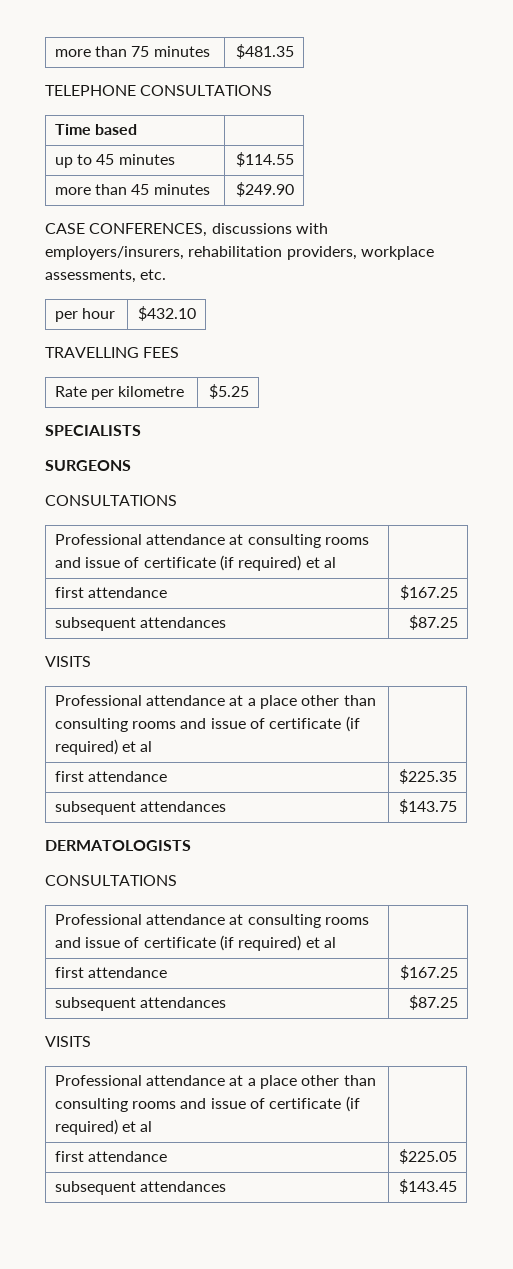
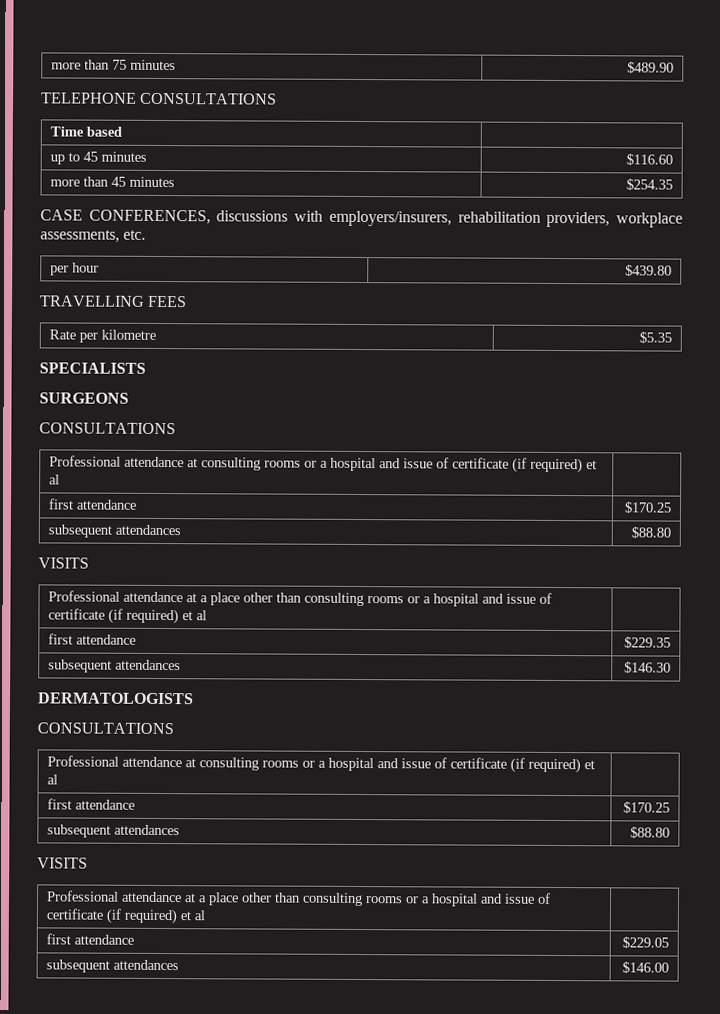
[236,44,295,59] $481.35 -> [626,61,674,74] $489.90
[236,152,295,167] $114.55 -> [625,153,673,166] $116.60
[236,182,295,197] $249.90 -> [625,178,673,191] $254.35
[138,306,197,321] $432.10 -> [624,264,672,277] $439.80
[209,384,250,399] $5.25 -> [638,331,672,344] $5.35
(370, 541) none -> [304,457,377,472] or a hospital
[400,585,459,600] [54,617,227,631] [409,615,459,630] $167.25 // subsequent attendances | $87.25 -> [623,501,672,514] [48,524,182,538] [630,526,671,539] $170.25 // subsequent attendances | $88.80
(177, 725) none -> [407,593,480,607] or a hospital
[399,769,458,784] [54,801,227,815] [399,799,458,814] $225.35 // subsequent attendances | $143.75 -> [623,636,671,649] [48,659,182,673] [623,661,671,674] $229.35 // subsequent attendances | $146.30
(370, 921) none -> [302,757,375,772] or a hospital
[400,965,459,980] [54,997,227,1011] [409,995,459,1010] $167.25 // subsequent attendances | $87.25 -> [622,801,670,814] [47,824,181,838] [629,826,670,839] $170.25 // subsequent attendances | $88.80
(177, 1105) none -> [405,893,479,907] or a hospital
[399,1149,458,1164] [54,1181,227,1195] [399,1179,458,1194] $225.05 // subsequent attendances | $143.45 -> [621,936,669,949] [46,959,180,973] [621,961,669,974] $229.05 // subsequent attendances | $146.00

